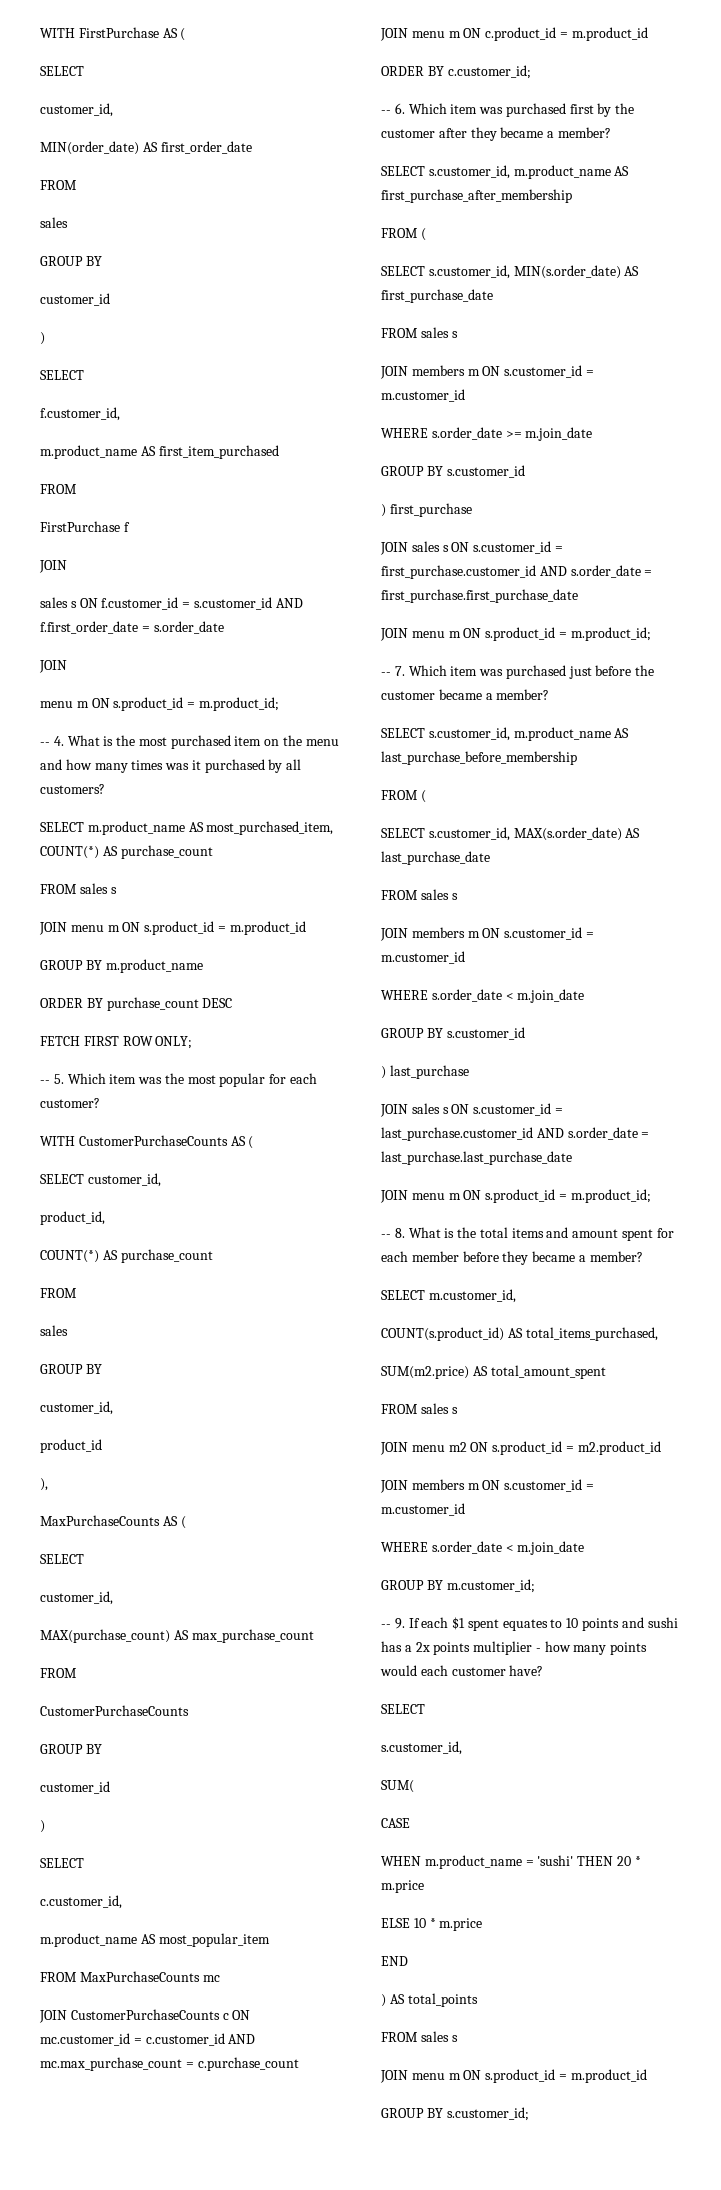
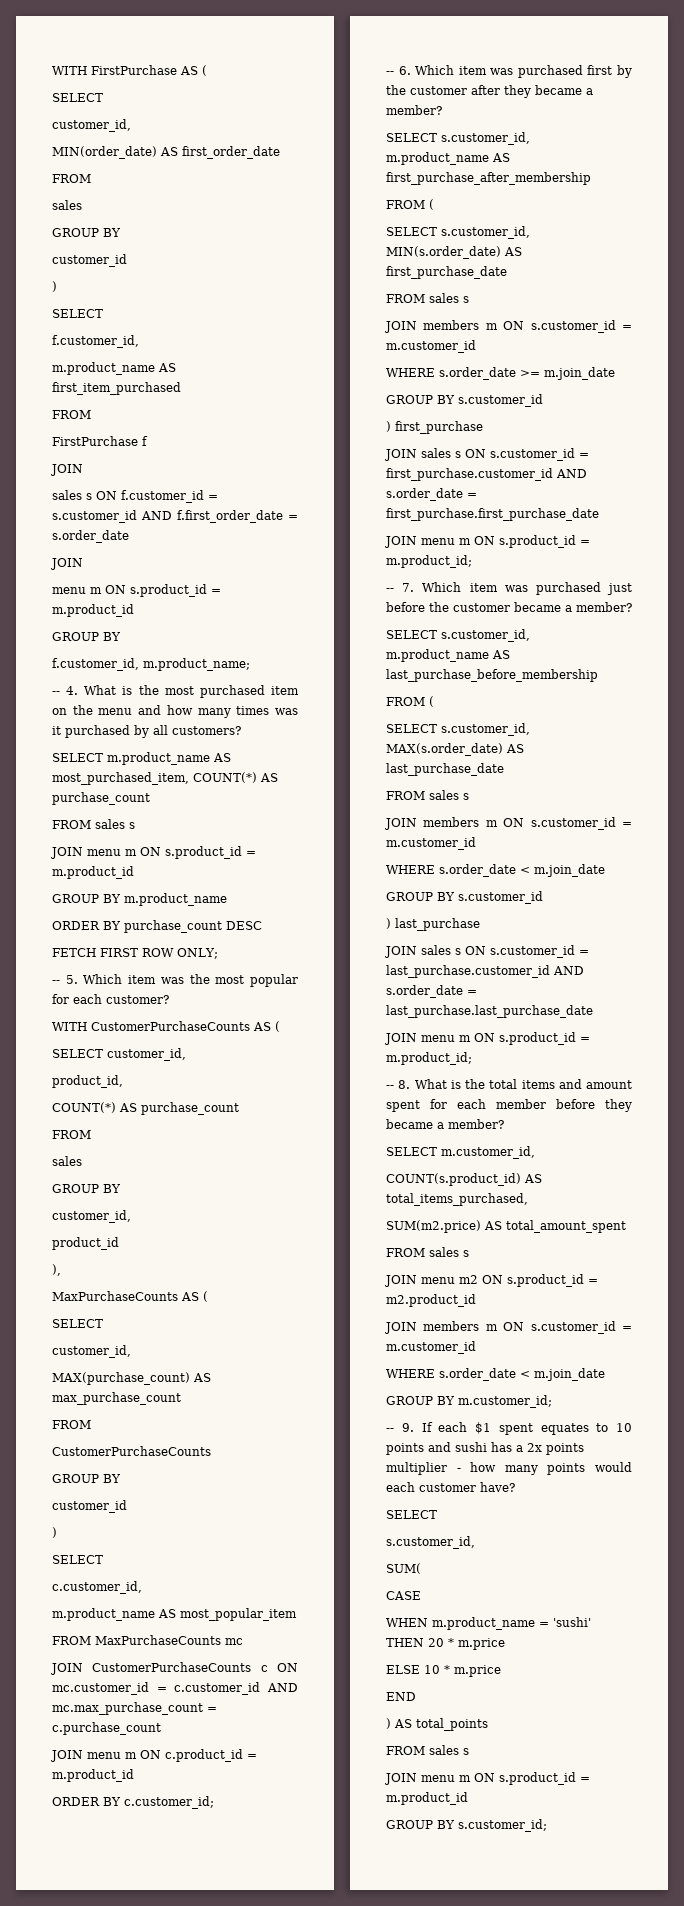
[198,697,279,711] m.product_id; -> [52,604,134,617] [52,632,121,641] [52,658,250,671] m.product_id // GROUP BY // f.customer_id, m.product_name;

